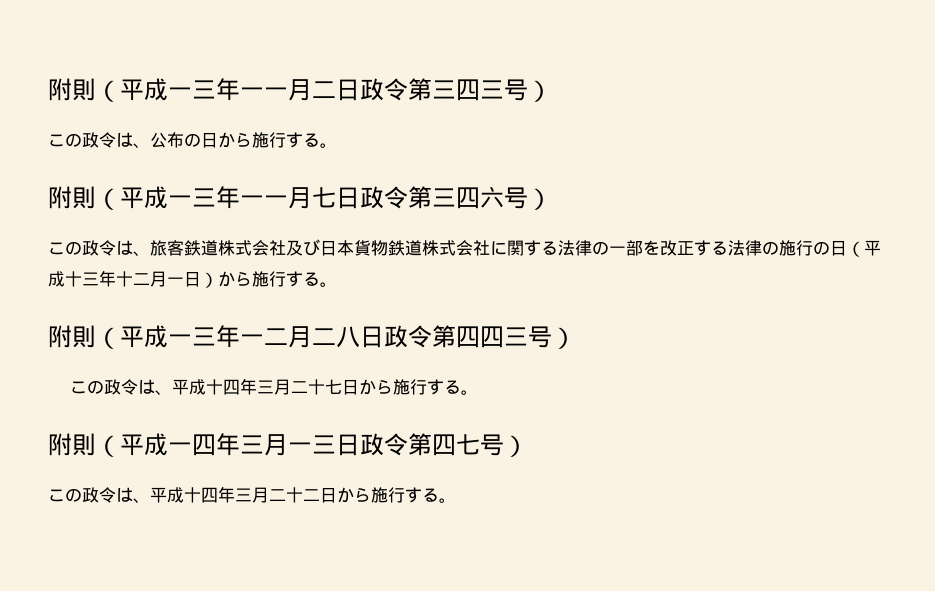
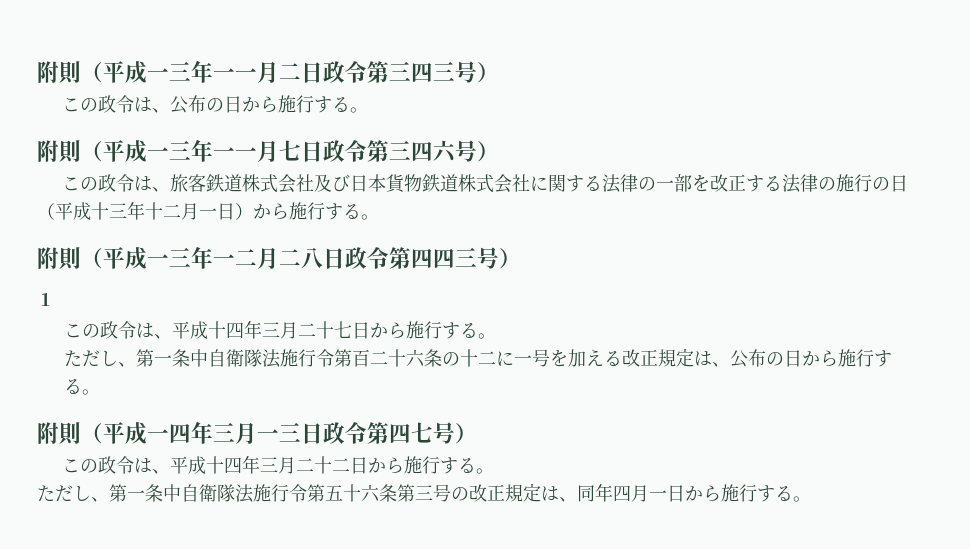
(576, 338) none -> [37,293,54,306] // １
(478, 392) none -> [64,348,893,368] [64,379,101,395] // ただし、第一条中自衛隊法施行令第百二十六条の十二に一号を加える改正規定は、公布の日から施行する。
(456, 500) none -> [37,483,811,503] // ただし、第一条中自衛隊法施行令第五十六条第三号の改正規定は、同年四月一日から施行する。

